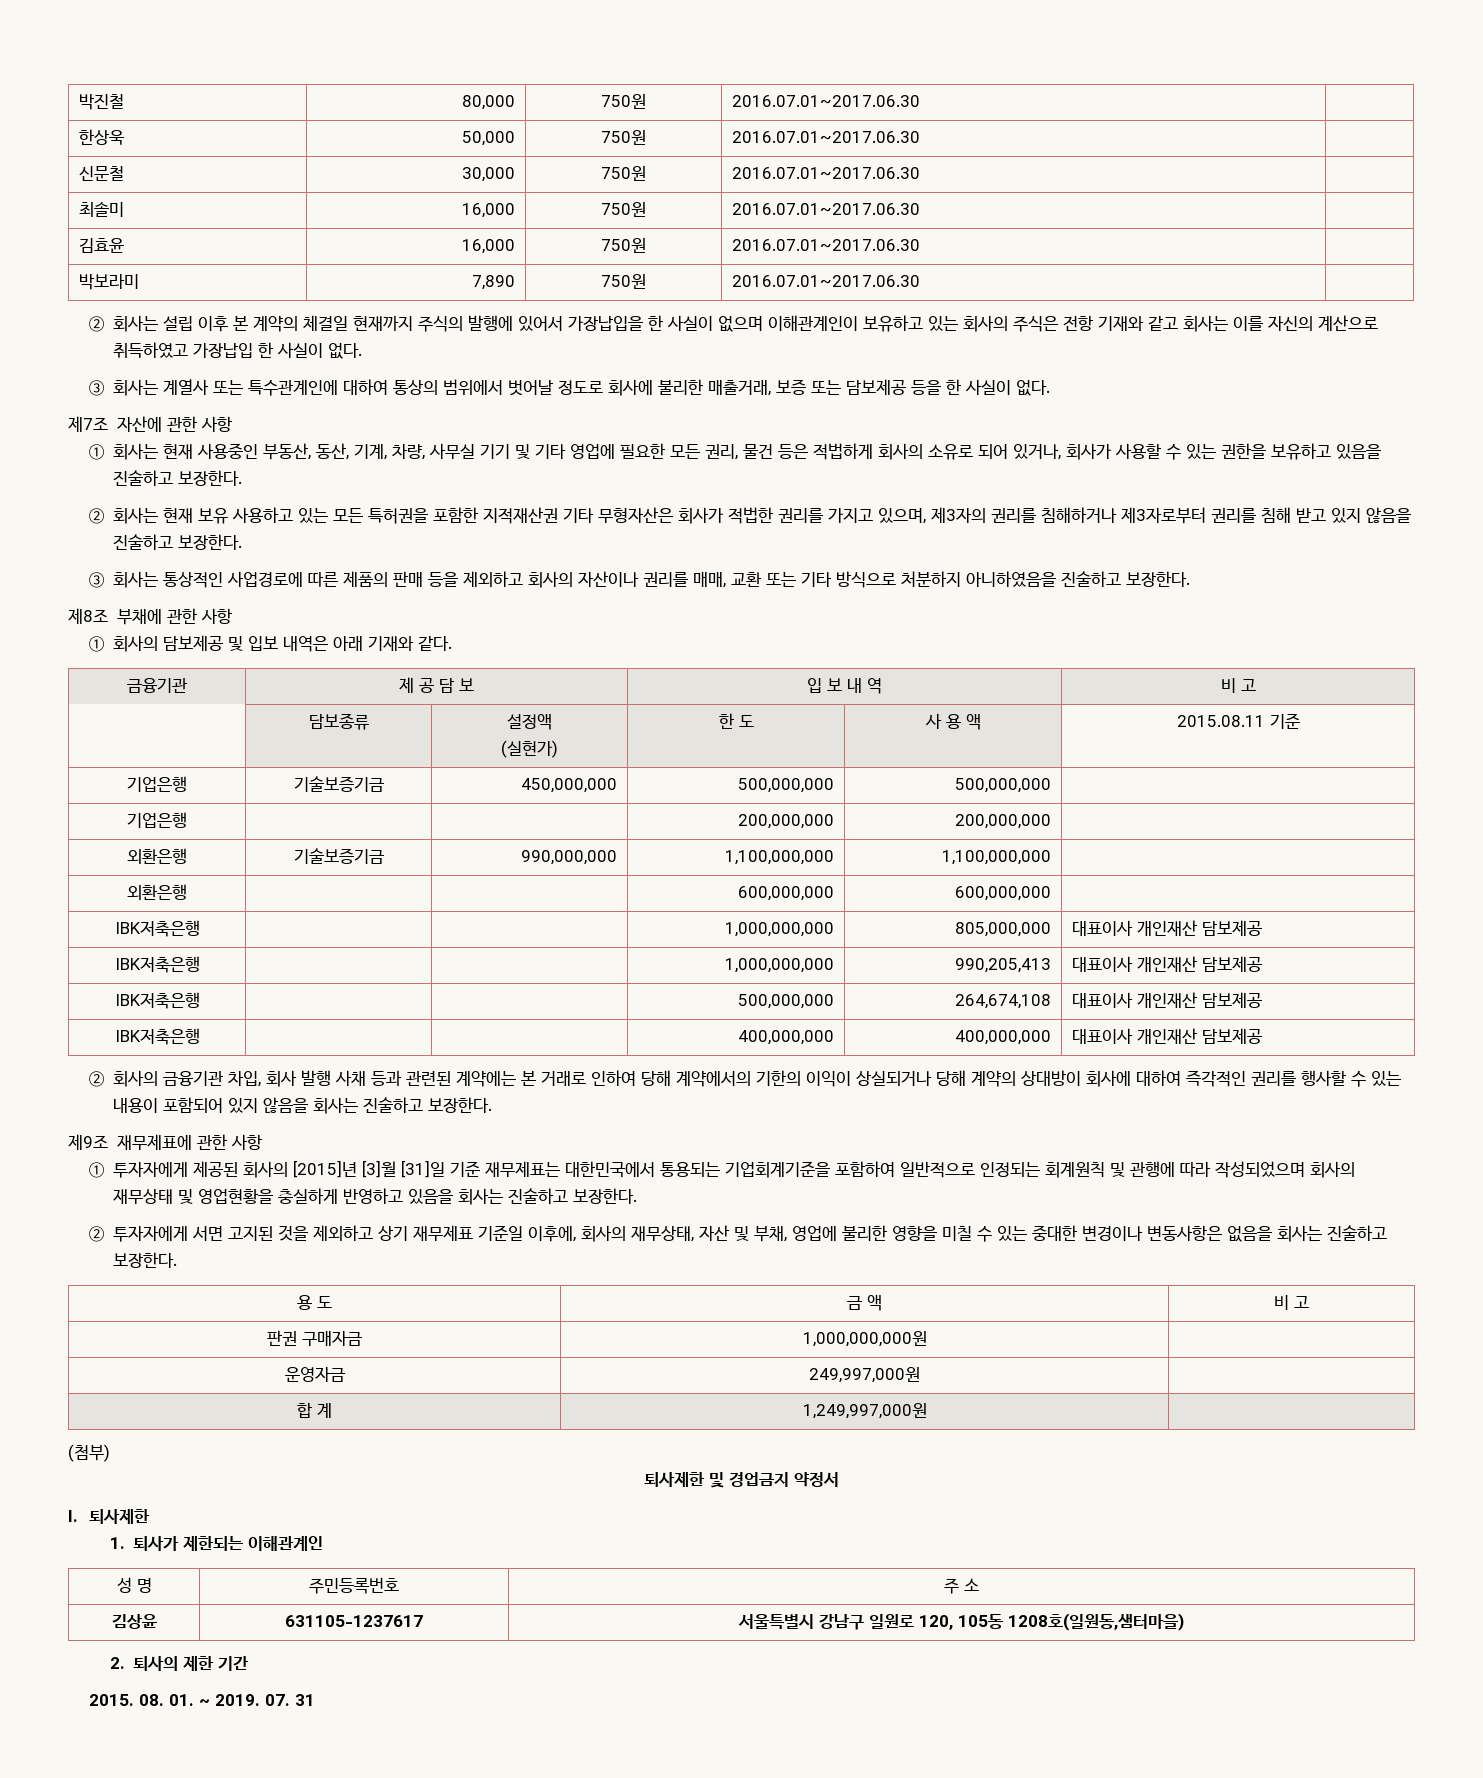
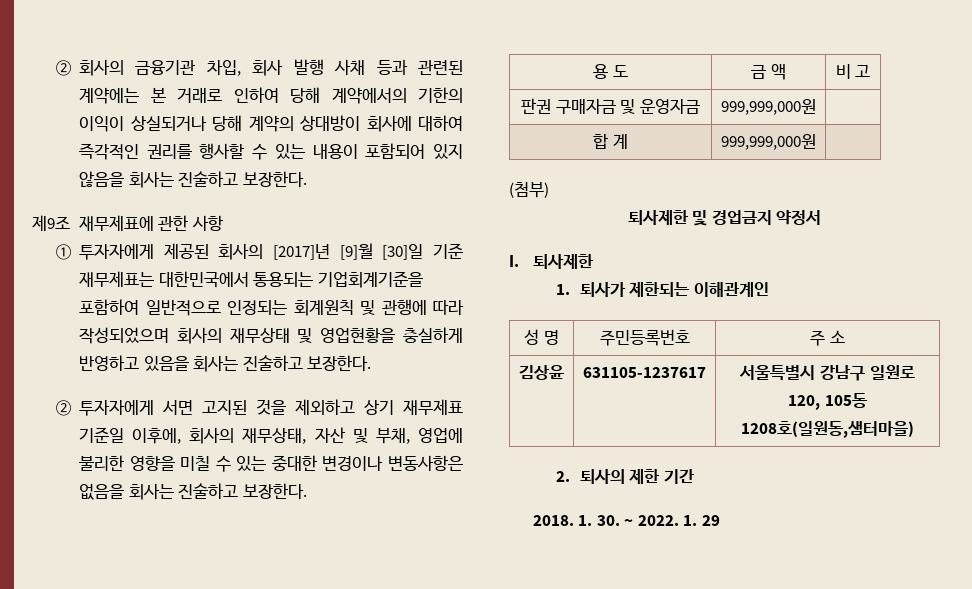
[79,94,125,110] [461,95,515,110] [601,94,646,109] [732,95,921,107] [79,129,125,145] [461,131,515,146] [601,130,646,145] [732,131,921,143] [79,166,125,181] [461,167,515,182] [601,166,646,181] [732,167,921,179] [79,202,125,217] [461,203,515,218] [601,202,646,217] [732,203,921,215] [79,238,125,253] [461,239,515,254] [601,238,646,253] [732,239,921,251] [79,274,140,290] [471,275,515,290] [601,274,646,289] [732,275,921,287] [88,315,1378,332] [112,342,362,359] [88,379,1050,396] [68,416,232,432] [88,443,1381,460] [112,470,242,486] [88,507,1411,524] [112,534,242,550] [88,571,1190,588] [68,608,232,625] [88,635,452,652] [127,678,187,693] [399,677,474,693] [807,678,882,694] [1220,678,1256,693] [308,713,369,730] [507,714,552,730] [501,740,558,758] [718,713,754,729] [924,713,981,730] [1176,713,1300,729] [127,776,187,792] [293,776,384,792] [520,778,617,793] [737,778,834,793] [954,778,1051,793] [127,812,187,828] [737,814,834,829] [954,814,1051,829] [127,848,187,864] [293,848,384,864] [520,850,617,865] [724,850,834,865] [941,850,1051,865] [127,884,187,900] [737,886,834,901] [954,886,1051,901] [114,920,200,937] [724,922,834,937] [954,922,1051,937] [1072,920,1263,936] [114,956,200,973] [724,958,834,973] [954,958,1051,973] [1072,956,1263,972] [114,992,200,1009] [737,994,834,1009] [954,994,1051,1009] [1072,992,1263,1008] [114,1028,200,1045] [737,1030,834,1045] [954,1030,1051,1045] [1072,1028,1263,1044] 박진철 | 80,000 | 750원 | 2016.07.01~2017.06.30 | // 한상욱 | 50,000 | 750원 | 2016.07.01~2017.06.30 | // 신문철 | 30,000 | 750원 | 2016.07.01~2017.06.30 | // 최솔미 | 16,000 | 750원 | 2016.07.01~2017.06.30 | // 김효윤 | 16,000 | 750원 | 2016.07.01~2017.06.30 | // 박보라미 | 7,890 | 750원 | 2016.07.01~2017.06.30 | // ② 회사는 설립 이후 본 계약의 체결일 현재까지 주식의 발행에 있어서 가장납입을 한 사실이 없으며 이해관계인이 보유하고 있는 회사의 주식은 전항 기재와 같고 회사는 이를 자신의 계산으로 취득하였고 가장납입 한 사실이 없다. // ③ 회사는 계열사 또는 특수관계인에 대하여 통상의 범위에서 벗어날 정도로 회사에 불리한 매출거래, 보증 또는 담보제공 등을 한 사실이 없다. // 제7조 자산에 관한 사항 // ① 회사는 현재 사용중인 부동산, 동산, 기계, 차량, 사무실 기기 및 기타 영업에 필요한 모든 권리, 물건 등은 적법하게 회사의 소유로 되어 있거나, 회사가 사용할 수 있는 권한을 보유하고 있음을 진술하고 보장한다. // ② 회사는 현재 보유 사용하고 있는 모든 특허권을 포함한 지적재산권 기타 무형자산은 회사가 적법한 권리를 가지고 있으며, 제3자의 권리를 침해하거나 제3자로부터 권리를 침해 받고 있지 않음을 진술하고 보장한다. // ③ 회사는 통상적인 사업경로에 따른 제품의 판매 등을 제외하고 회사의 자산이나 권리를 매매, 교환 또는 기타 방식으로 처분하지 아니하였음을 진술하고 보장한다. // 제8조 부채에 관한 사항 // ① 회사의 담보제공 및 입보 내역은 아래 기재와 같다. // 금융기관 | 제 공 담 보 | 입 보 내 역 | 비 고 // | 담보종류 | 설정액 // (실현가) | 한 도 | 사 용 액 | 2015.08.11 기준 // 기업은행 | 기술보증기금 | 450,000,000 | 500,000,000 | 500,000,000 | // 기업은행 | | | 200,000,000 | 200,000,000 | // 외환은행 | 기술보증기금 | 990,000,000 | 1,100,000,000 | 1,100,000,000 | // 외환은행 | | | 600,000,000 | 600,000,000 | // IBK저축은행 | | | 1,000,000,000 | 805,000,000 | 대표이사 개인재산 담보제공 // IBK저축은행 | | | 1,000,000,000 | 990,205,413 | 대표이사 개인재산 담보제공 // IBK저축은행 | | | 500,000,000 | 264,674,108 | 대표이사 개인재산 담보제공 // IBK저축은행 | | | 400,000,000 | 400,000,000 | 대표이사 개인재산 담보제공 // -> (55, 68) none
[292,1160,445,1178] [2015]년 [3]월 [31]일 -> [273,243,424,260] [2017]년 [9]월 [30]일
[802,1331,927,1347] | 1,000,000,000원 | // -> [620,99,636,114] 및
[809,1367,920,1383] 249,997,000원 -> [721,99,816,115] 999,999,000원
[802,1403,927,1419] 1,249,997,000원 -> [721,134,816,150] 999,999,000원
[88,1694,315,1706] 2015. 08. 01. ~ 2019. 07. 31 -> [532,515,721,526] 2018. 1. 30. ~ 2022. 1. 29

